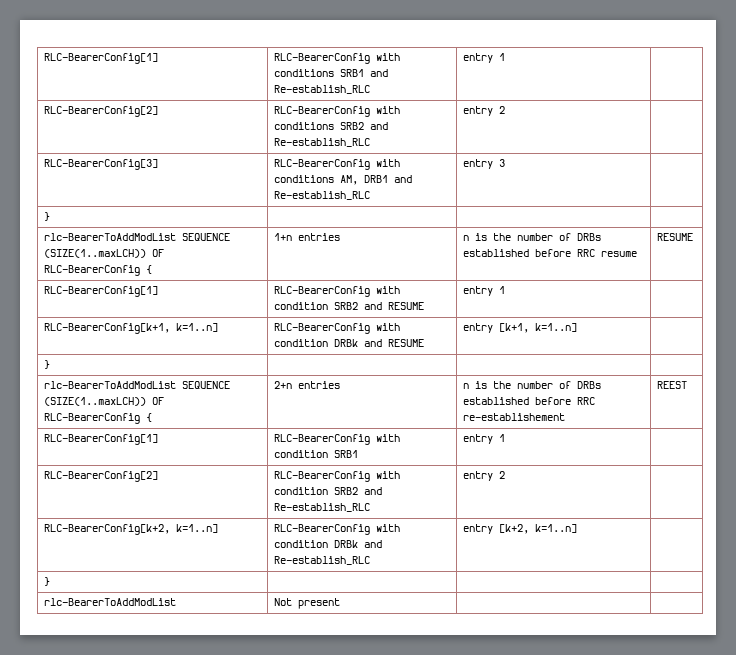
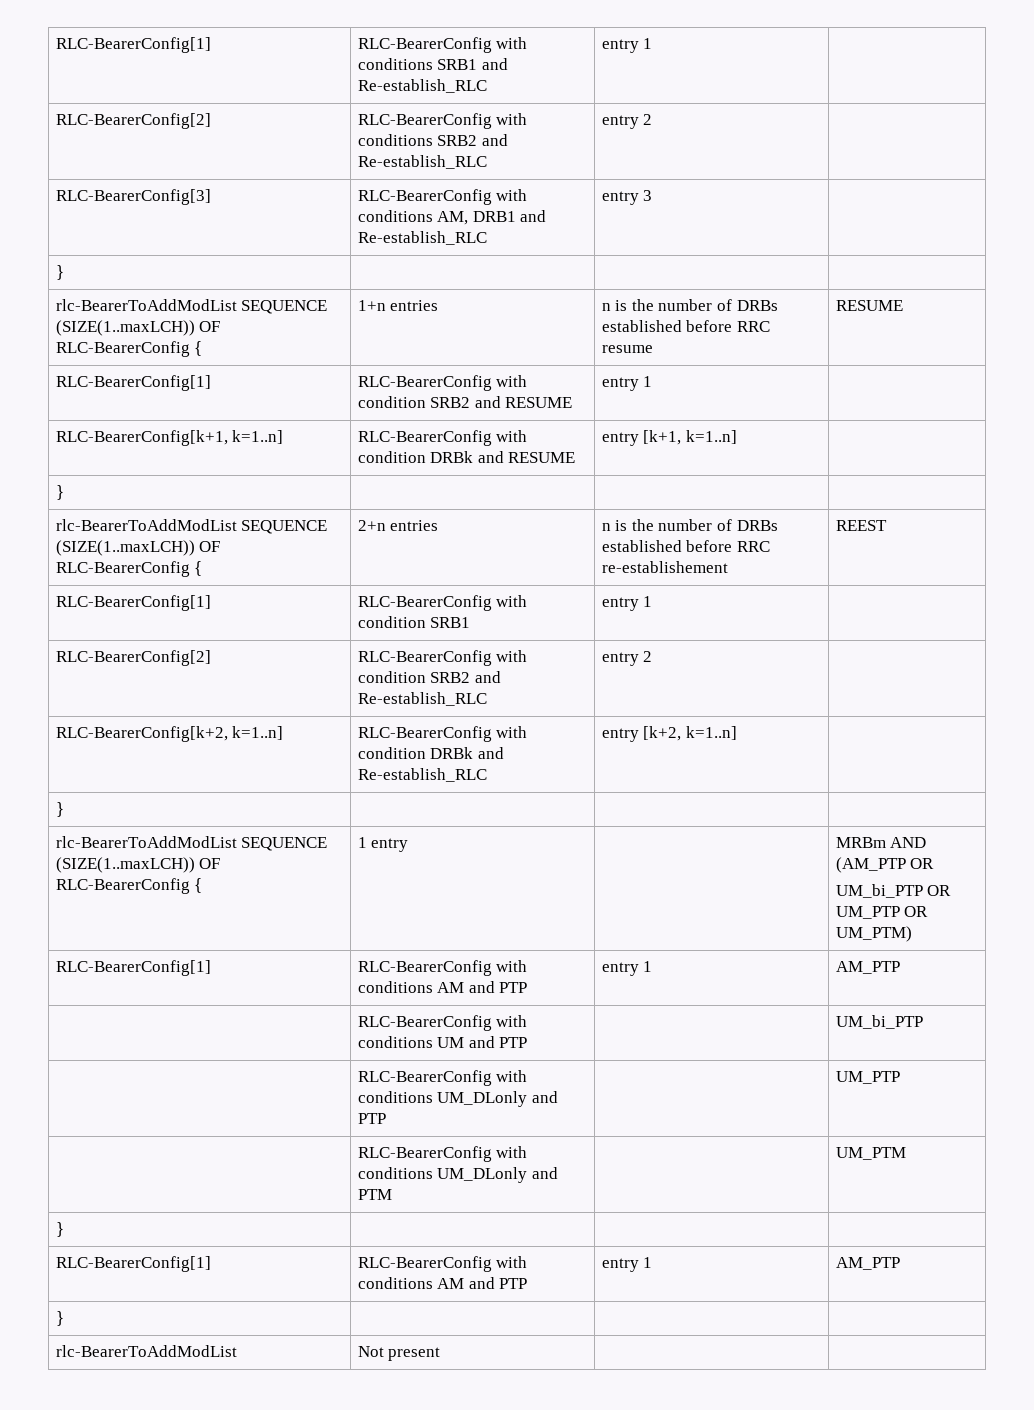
(51, 581) none -> [55,836,328,851] [55,857,221,873] [55,878,203,894] [357,837,409,852] [835,837,927,848] [835,857,935,873] [835,884,952,898] [835,906,929,919] [835,926,912,942] [55,960,211,976] [357,960,528,976] [357,981,528,993] [601,961,653,976] [835,961,900,974] [357,1015,528,1031] [357,1036,528,1048] [835,1015,923,1029] [357,1070,528,1086] [357,1091,558,1107] [357,1113,386,1124] [835,1071,900,1084] [357,1146,528,1162] [357,1167,558,1183] [357,1189,392,1200] [835,1147,906,1160] [55,1222,64,1237] [55,1256,211,1272] [357,1256,528,1272] [357,1277,528,1289] [601,1257,653,1272] [835,1257,900,1270] [55,1311,64,1326] // rlc-BearerToAddModList SEQUENCE (SIZE(1..maxLCH)) OF RLC-BearerConfig { | 1 entry | | MRBm AND (AM_PTP OR // UM_bi_PTP OR UM_PTP OR UM_PTM) // RLC-BearerConfig[1] | RLC-BearerConfig with conditions AM and PTP | entry 1 | AM_PTP // | RLC-BearerConfig with conditions UM and PTP | | UM_bi_PTP // | RLC-BearerConfig with conditions UM_DLonly and PTP | | UM_PTP // | RLC-BearerConfig with conditions UM_DLonly and PTM | | UM_PTM // } | | | // RLC-BearerConfig[1] | RLC-BearerConfig with conditions AM and PTP | entry 1 | AM_PTP // } | | |

